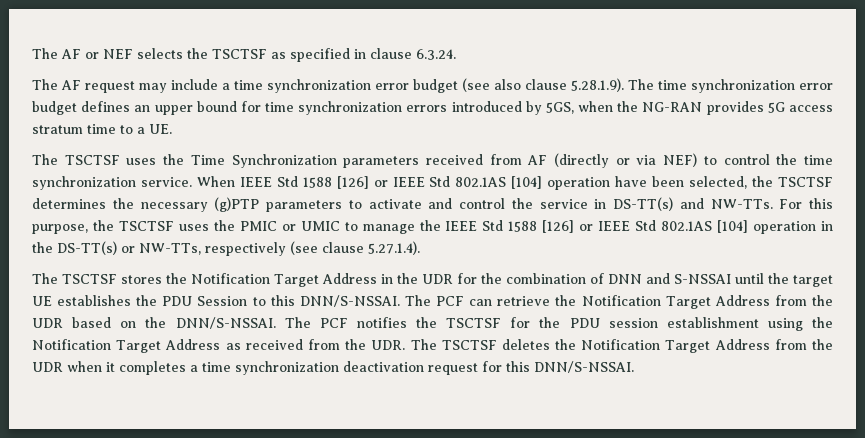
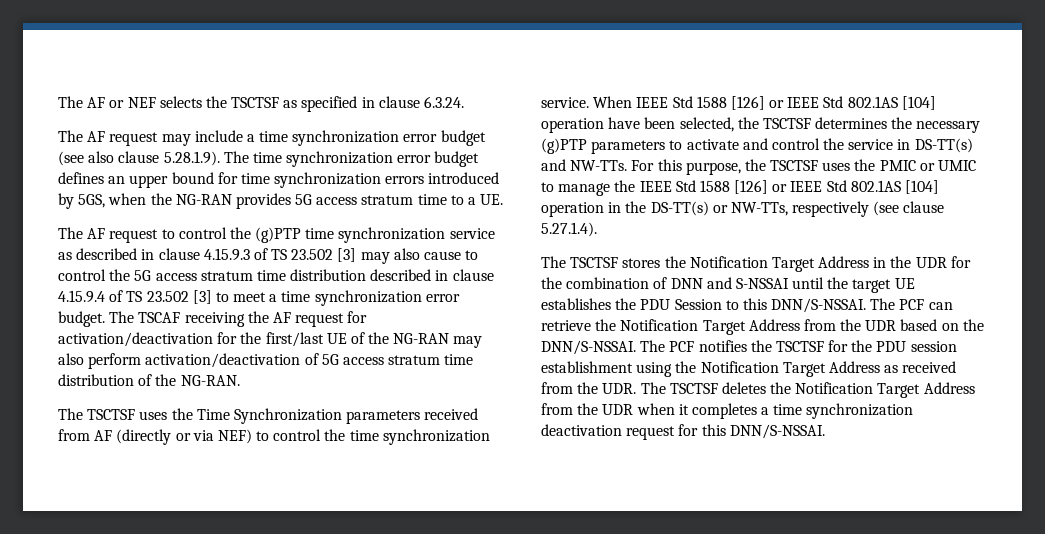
(172, 129) none -> [58,227,495,243] [58,248,479,264] [58,269,494,281] [58,290,460,306] [58,311,368,327] [58,332,483,348] [58,353,474,369] [58,374,240,386] // The AF request to control the (g)PTP time synchronization service as described in clause 4.15.9.3 of TS 23.502 [3] may also cause to control the 5G access stratum time distribution described in clause 4.15.9.4 of TS 23.502 [3] to meet a time synchronization error budget. The TSCAF receiving the AF request for activation/deactivation for the first/last UE of the NG-RAN may also perform activation/deactivation of 5G access stratum time distribution of the NG-RAN.

